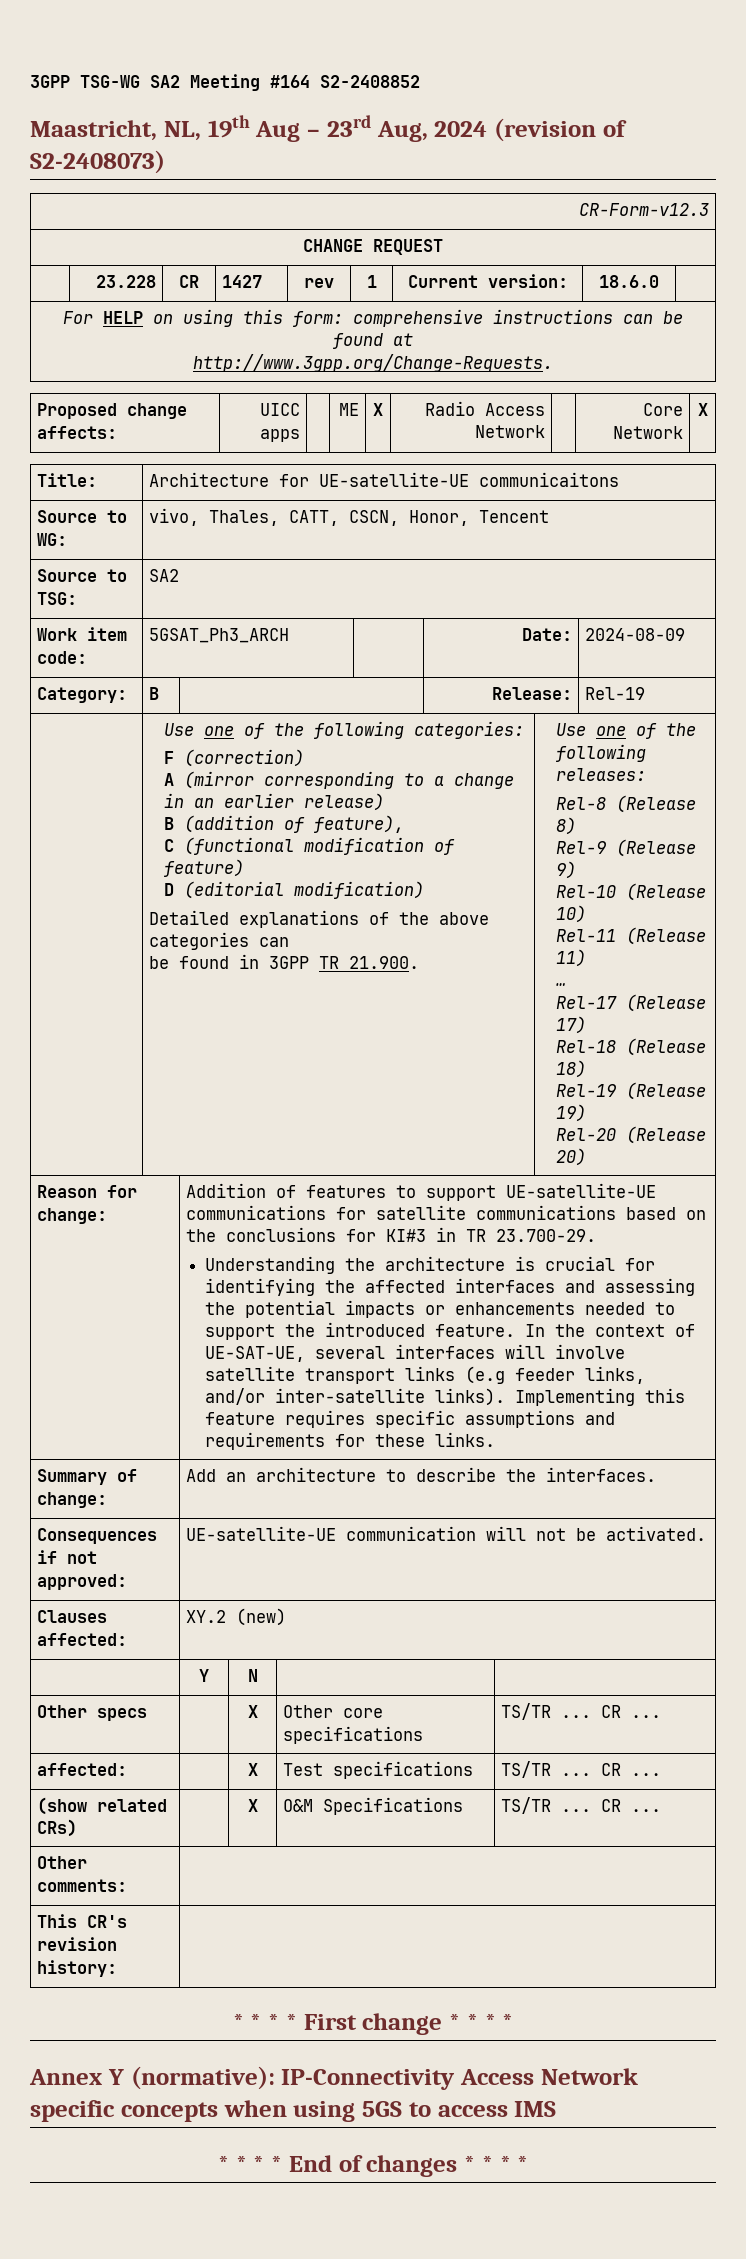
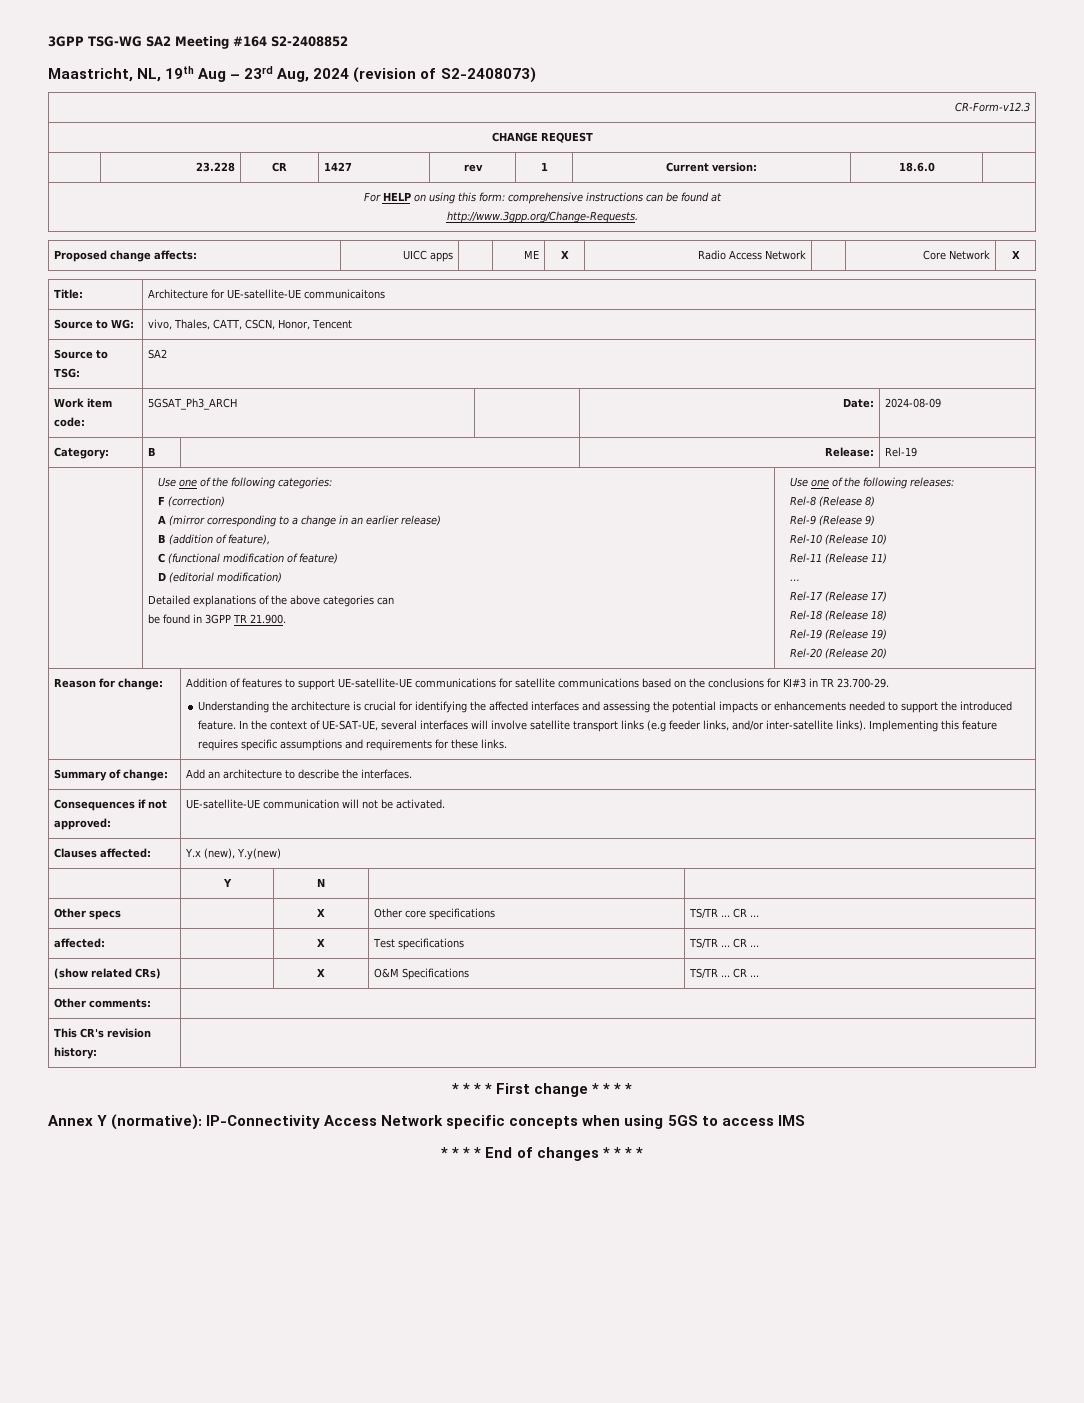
[186,1608,287,1626] XY.2 (new) -> [185,848,282,860] Y.x (new), Y.y(new)

